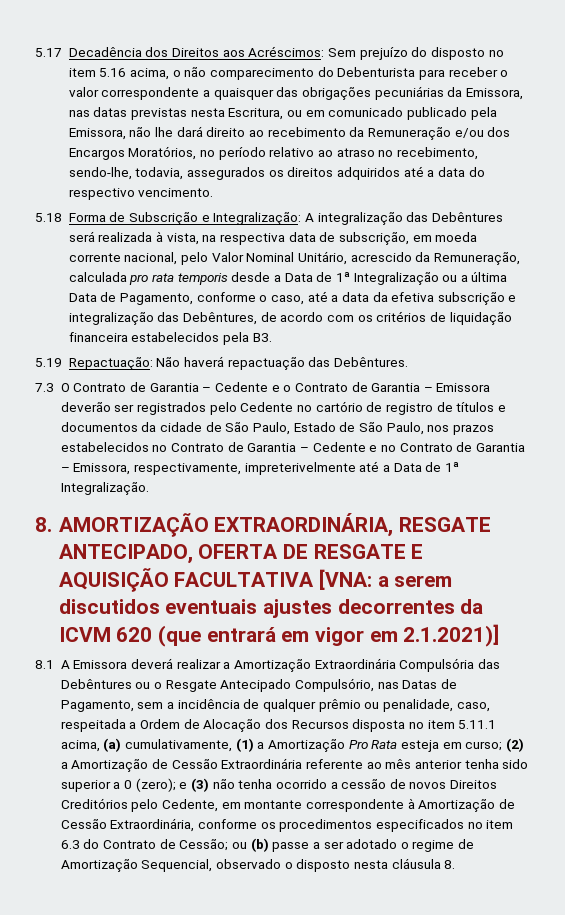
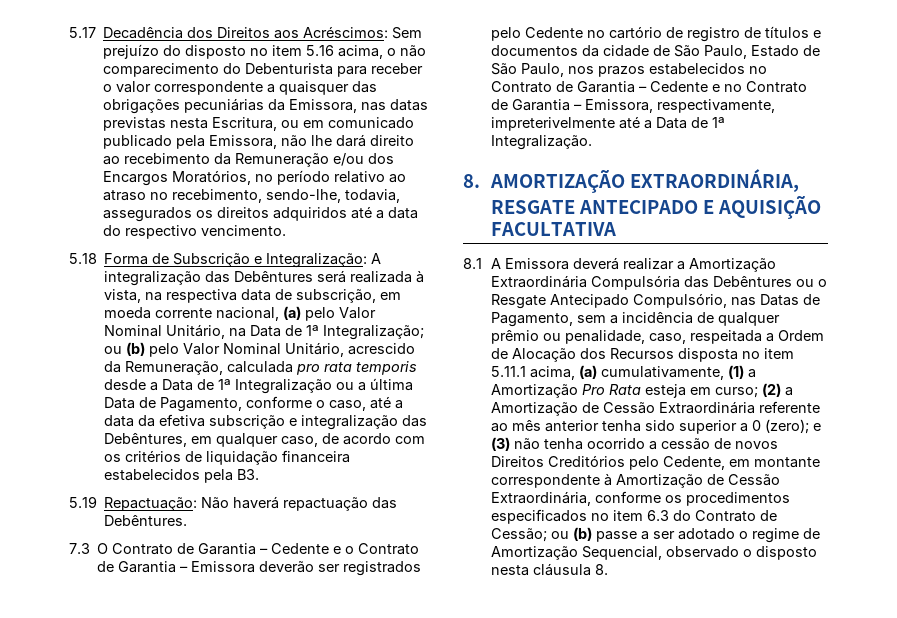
(178, 258) none -> [283,306,377,321] [104,324,425,340] [104,342,146,356] (a) pelo Valor Nominal Unitário, na Data de 1ª Integralização; ou (b)
(258, 318) none -> [191,433,319,447] em qualquer caso,
[58,544,406,564] ANTECIPADO, OFERTA DE RESGATE -> [578,200,698,214] ANTECIPADO
[319,569,453,590] [58,599,484,618] [58,624,500,647] [VNA: a serem discutidos eventuais ajustes decorrentes da ICVM 620 (que entrará em vigor em 2.1.2021)] -> (616, 229) none

